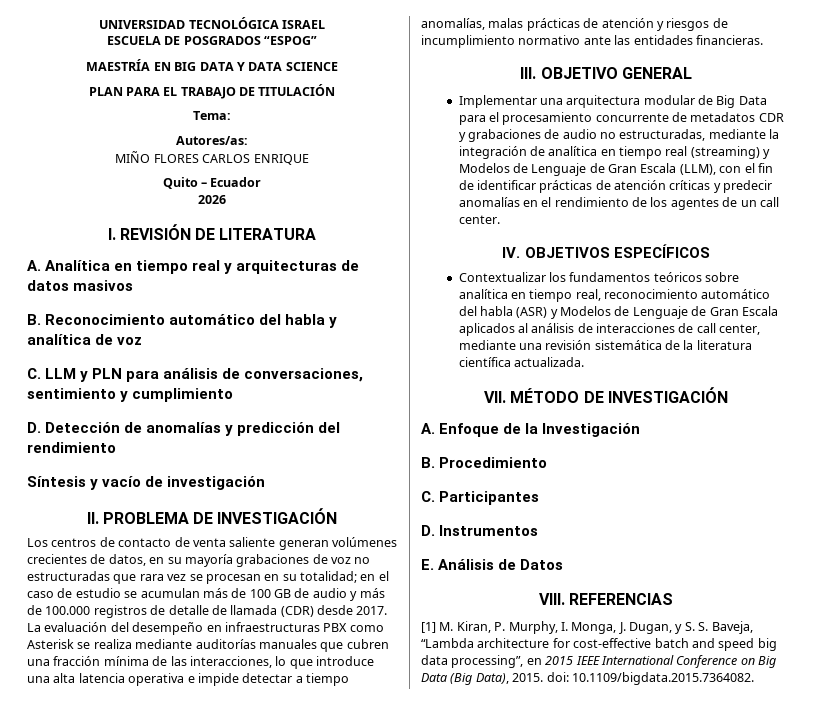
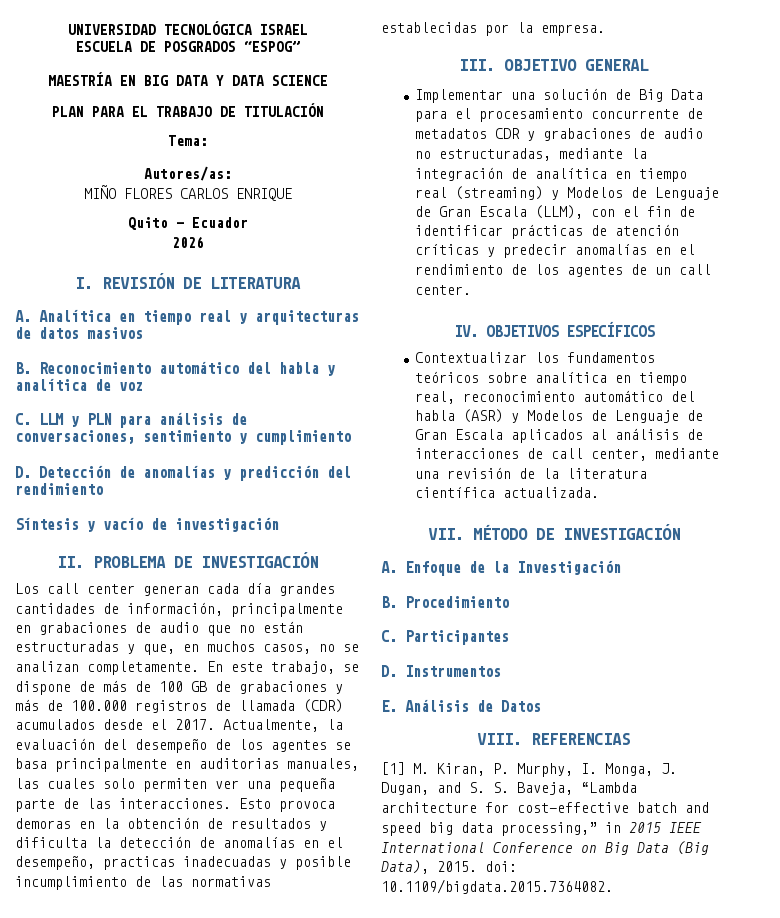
[51,537,397,550] [27,554,371,567] [27,571,389,584] [27,588,200,598] centros de contacto de venta saliente generan volúmenes crecientes de datos, en su mayoría grabaciones de voz no estructuradas que rara vez se procesan en su totalidad; en el caso de estudio se acumulan -> [47,583,335,596] [15,602,343,617] [15,621,303,636] [15,641,359,655] [15,661,359,675] [15,681,95,695] call center generan cada día grandes cantidades de información, principalmente en grabaciones de audio que no están estructuradas y que, en muchos casos, no se analizan completamente. En este trabajo, se dispone de
[312,588,347,598] audio -> [239,681,327,694] grabaciones
[168,605,388,617] [27,622,384,635] [27,639,389,652] [27,656,374,669] [27,673,349,686] [421,18,728,31] [421,35,763,48] detalle de llamada (CDR) desde 2017. La evaluación del desempeño en infraestructuras PBX como Asterisk se realiza mediante auditorías manuales que cubren una fracción mínima de las interacciones, lo que introduce una alta latencia operativa e impide detectar a tiempo anomalías, malas prácticas de atención y riesgos de incumplimiento normativo ante las entidades financieras. -> [239,699,343,713] [15,719,343,732] [15,738,351,753] [15,758,359,772] [15,778,335,792] [15,798,335,812] [15,817,327,831] [15,836,343,848] [15,856,351,870] [15,876,271,890] [381,22,605,36] llamada (CDR) acumulados desde el 2017. Actualmente, la evaluación del desempeño de los agentes se basa principalmente en auditorias manuales, las cuales solo permiten ver una pequeña parte de las interacciones. Esto provoca demoras en la obtención de resultados y dificulta la detección de anomalías en el desempeño, practicas inadecuadas y posible incumplimiento de las normativas establecidas por la empresa.
[566,95,695,108] arquitectura modular -> [542,88,607,100] solución
[594,340,662,350] sistemática -> (511, 473) none
[675,624,683,634] y -> [437,782,461,793] and
[451,655,542,668] processing”, en -> [501,822,621,836] processing,” in

